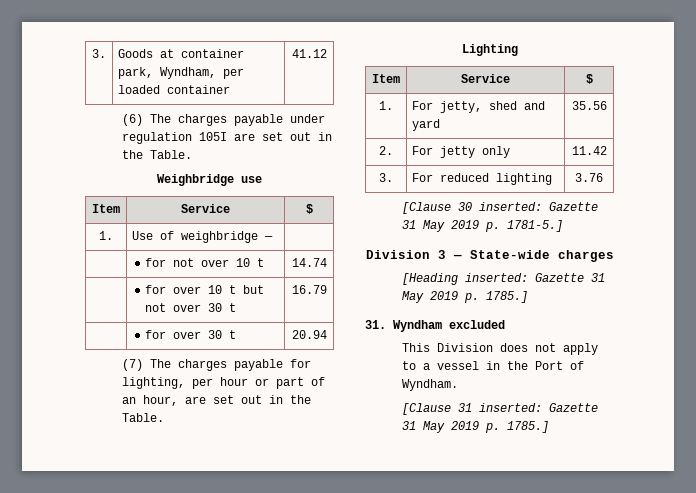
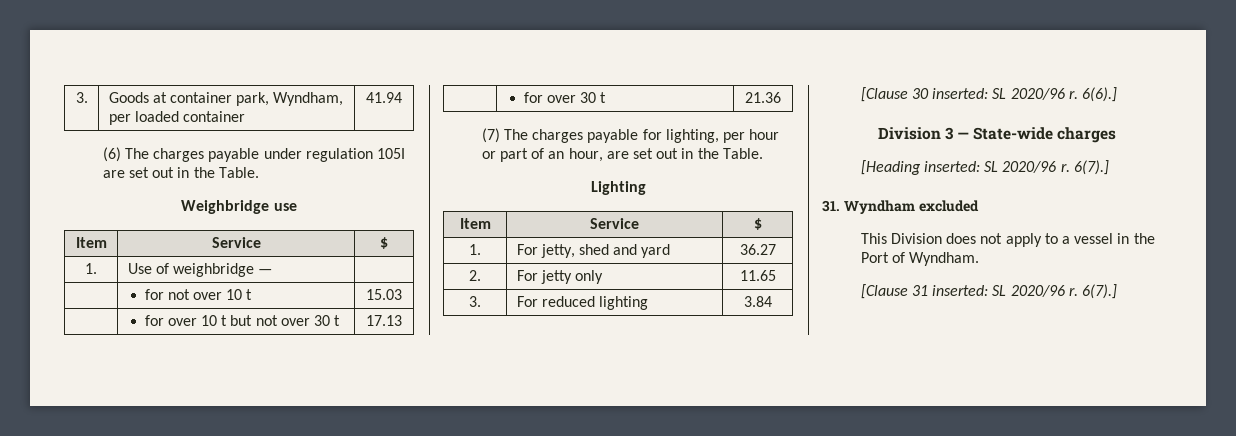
[291,49,327,58] 41.12 -> [366,92,402,103] 41.94
[291,258,327,267] 14.74 -> [366,289,402,300] 15.03
[291,285,327,294] 16.79 -> [366,315,402,326] 17.13
[291,330,327,339] 20.94 -> [745,92,781,103] 21.36
[571,101,607,110] 35.56 -> [739,244,776,255] 36.27
[571,146,607,155] 11.42 -> [739,270,776,281] 11.65
[575,173,603,182] 3.76 -> [743,296,772,307] 3.84
[548,202,598,211] [401,220,563,232] Gazette 31 May 2019 p. 1781-5.] -> [992,87,1118,102] SL 2020/96 r. 6(6).]
[534,273,605,282] [401,291,528,303] Gazette 31 May 2019 p. 1785.] -> [984,160,1109,175] SL 2020/96 r. 6(7).]
[548,403,598,412] [401,421,549,433] Gazette 31 May 2019 p. 1785.] -> [992,284,1118,299] SL 2020/96 r. 6(7).]

